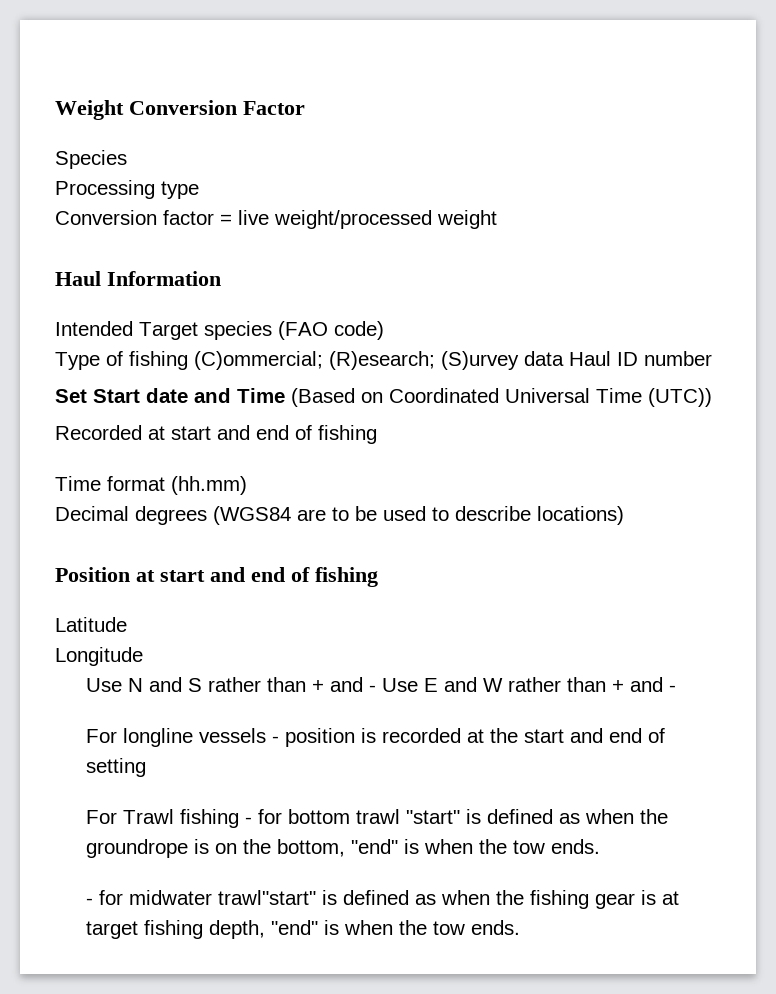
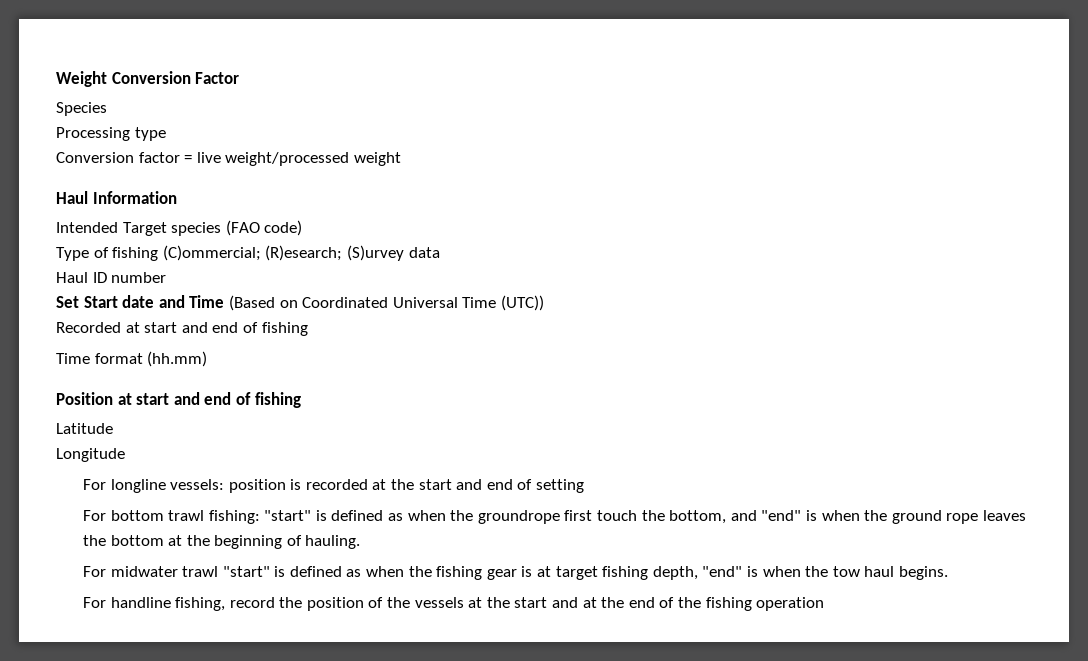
(564, 358) none -> (440, 252) //
[55,506,624,525] // Decimal degrees (WGS84 are to be used to describe locations) -> (208, 359) none
[86,677,677,692] // Use N and S rather than + and - Use E and W rather than + and - -> (125, 455) none
[199,728,280,743] vessels - -> [170,479,225,490] vessels:
[123,809,283,828] Trawl fishing - for -> (106, 515) none
(401, 816) none -> [208,510,260,524] fishing:
[194,839,238,854] is on -> [564,510,638,521] first touch
[351,839,601,854] [86,890,317,905] "end" is when the tow ends. // - for midwater trawl"start" -> [730,510,1026,524] [82,535,361,549] [82,566,270,577] and "end" is when the ground rope leaves the bottom at the beginning of hauling. // For midwater trawl "start"
[471,920,521,935] ends. -> [864,566,948,580] [82,597,825,611] haul begins. // For handline fishing, record the position of the vessels at the start and at the end of the fishing operation

